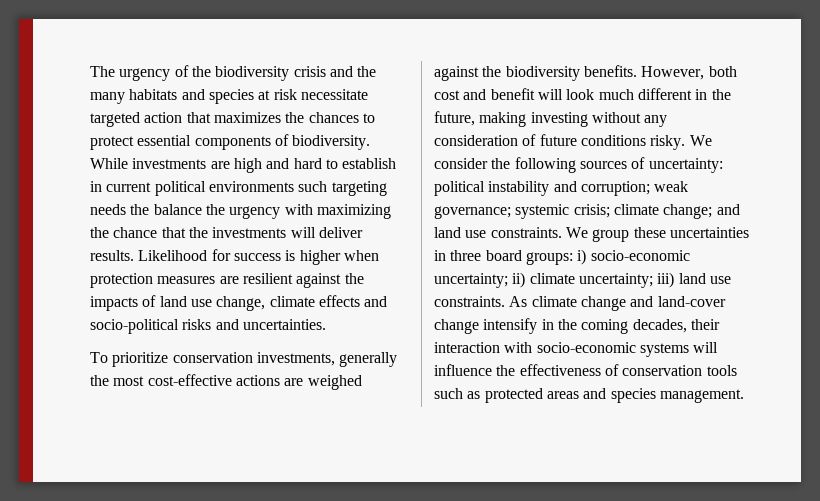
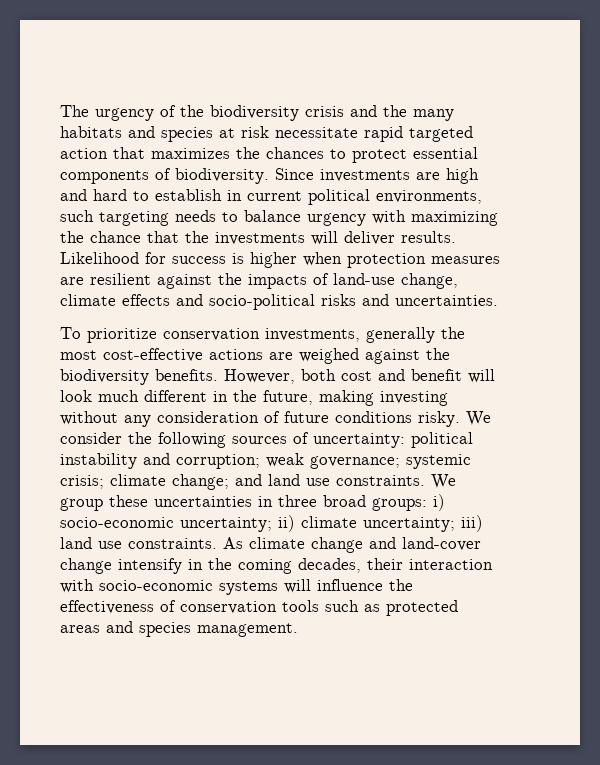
(368, 94) none -> [364,126,403,142] rapid
[90,158,128,169] While -> [275,168,314,180] Since
[208,181,294,192] environments -> [376,190,482,204] environments,
[130,204,225,215] the balance the -> [222,210,301,222] to balance
[159,296,212,307] land use -> [333,273,395,285] land-use
[485,250,522,261] board -> [323,495,366,507] broad

